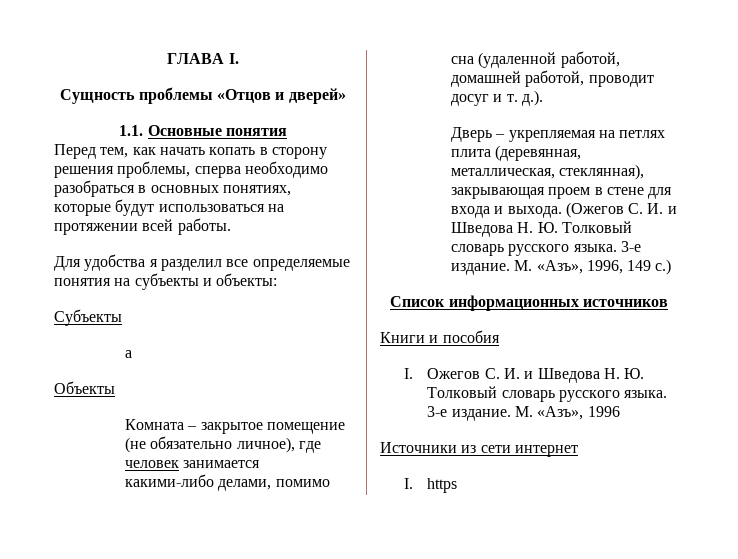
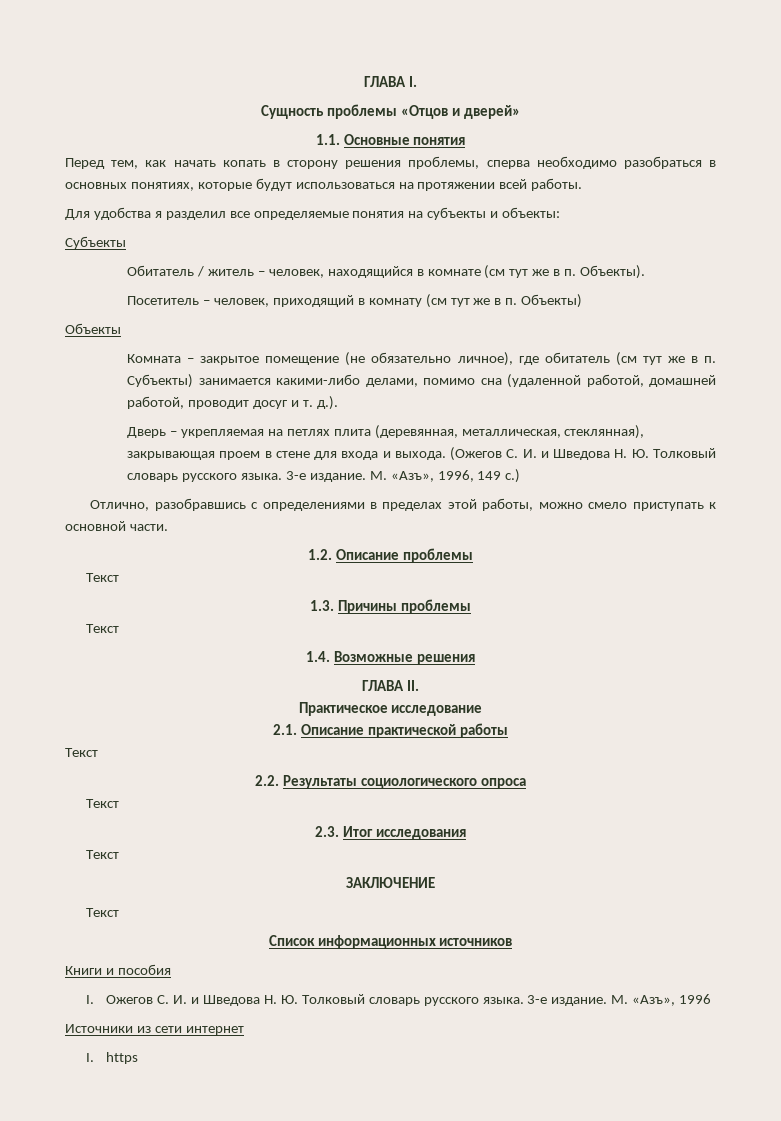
[124,350,132,358] а -> [127,265,645,279] [127,294,583,308] Обитатель / житель – человек, находящийся в комнате (см тут же в п. Объекты). // Посетитель – человек, приходящий в комнату (см тут же в п. Объекты)
[124,460,179,468] человек -> [544,352,716,366] [127,374,194,388] обитатель (см тут же в п. Субъекты)
(672, 267) none -> [90,498,716,511] [65,521,168,531] [308,548,473,563] [85,573,119,582] [310,599,471,614] [85,624,119,633] [306,651,475,665] [362,680,419,691] [298,702,483,716] [273,723,508,738] [65,748,98,757] [255,775,526,789] [85,799,119,808] [315,826,466,840] [85,850,119,859] [346,877,435,888] [85,908,119,917] // Отлично, разобравшись с определениями в пределах этой работы, можно смело приступать к основной части. // 1.2. Описание проблемы // Текст // 1.3. Причины проблемы // Текст // 1.4. Возможные решения // ГЛАВА II. // Практическое исследование // 2.1. Описание практической работы // Текст // 2.2. Результаты социологического опроса // Текст // 2.3. Итог исследования // Текст // ЗАКЛЮЧЕНИЕ // Текст

